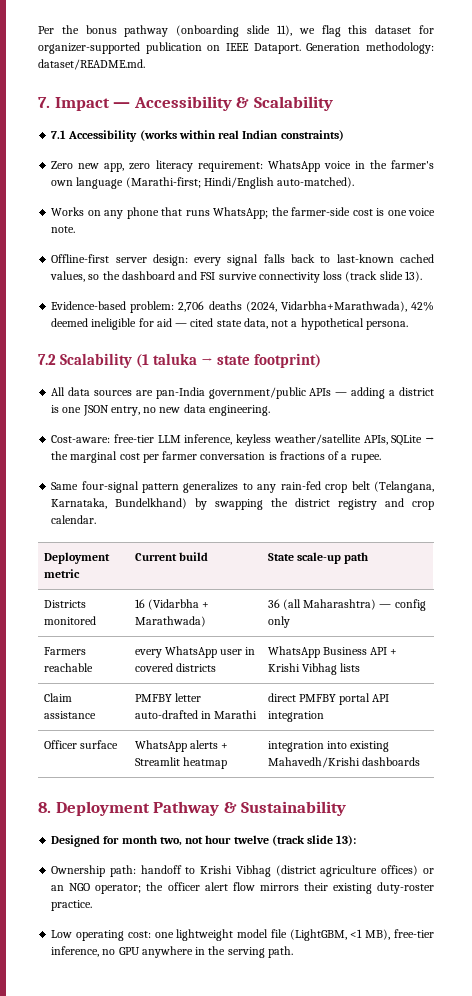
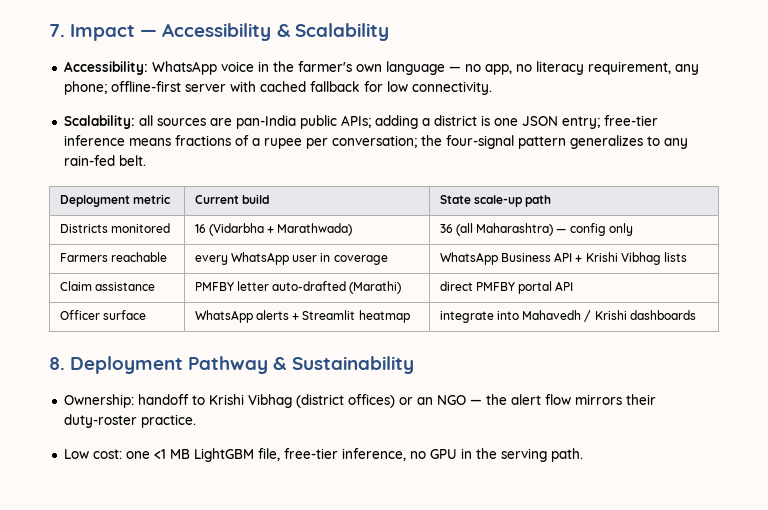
[38,25,434,37] [38,42,434,54] [38,59,145,70] Per the bonus pathway (onboarding slide 11), we flag this dataset for organizer-supported publication on IEEE Dataport. Generation methodology: dataset/README.md. // -> (49, 30) none
[51,130,344,142] [51,160,263,172] 7.1 Accessibility (works within real Indian constraints) // Zero new app, zero literacy requirement: -> [63,61,148,75] Accessibility:
[125,177,355,189] [51,207,436,219] [51,226,76,233] [51,254,434,266] [50,271,422,283] [51,301,434,313] [51,318,408,330] [38,353,322,368] [51,387,348,399] (Marathi-first; Hindi/English auto-matched). // Works on any phone that runs WhatsApp; the farmer-side cost is one voice note. // Offline-first server design: every signal falls back to last-known cached values, so the dashboard and FSI survive connectivity loss (track slide 13). // Evidence-based problem: 2,706 deaths (2024, Vidarbha+Marathwada), 42% deemed ineligible for aid — cited state data, not a hypothetical persona. // 7.2 Scalability (1 taluka → state footprint) // All data sources are pan-India government/public APIs — -> [448,61,699,75] [63,81,492,95] [63,115,371,129] — no app, no literacy requirement, any phone; offline-first server with cached fallback for low connectivity. // Scalability: all sources are pan-India public APIs;
[110,404,270,416] [51,434,434,446] [51,451,381,463] [51,482,79,490] entry, no new data engineering. // Cost-aware: free-tier LLM inference, keyless weather/satellite APIs, SQLite → the marginal cost per farmer conversation is fractions of a rupee. // Same -> [561,115,658,129] [63,135,442,149] entry; free-tier inference means fractions of a rupee per conversation; the
[325,481,434,493] [51,498,435,510] [51,515,97,524] crop belt (Telangana, Karnataka, Bundelkhand) by swapping the district registry and crop calendar. -> [118,155,146,166] belt.
[134,663,216,672] covered districts -> [333,255,388,265] coverage
[200,710,258,719] in Marathi -> [349,281,402,294] (Marathi)
[267,711,324,722] integration -> (574, 286) none
[267,741,390,752] [267,757,360,768] integration into existing Mahavedh/Krishi -> [439,310,627,323] integrate into Mahavedh / Krishi
[51,835,357,847] [51,865,136,877] Designed for month two, not hour twelve (track slide 13): // Ownership path: -> [63,394,134,408] Ownership:
[320,865,378,877] agriculture -> (344, 401) none
[95,882,200,894] operator; the officer -> [469,394,507,405] — the
[332,883,372,894] existing -> (656, 399) none
[75,930,124,941] operating -> (89, 454) none
[176,929,391,941] lightweight model file (LightGBM, <1 MB), -> [153,448,280,462] <1 MB LightGBM file,
[141,946,193,958] anywhere -> (457, 454) none

